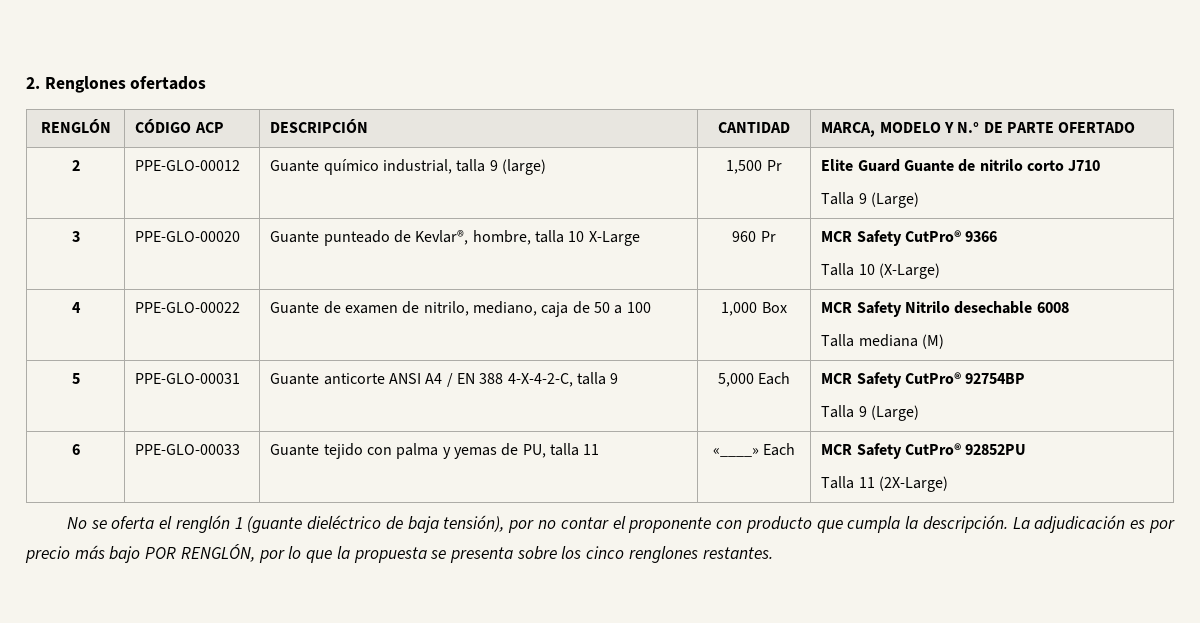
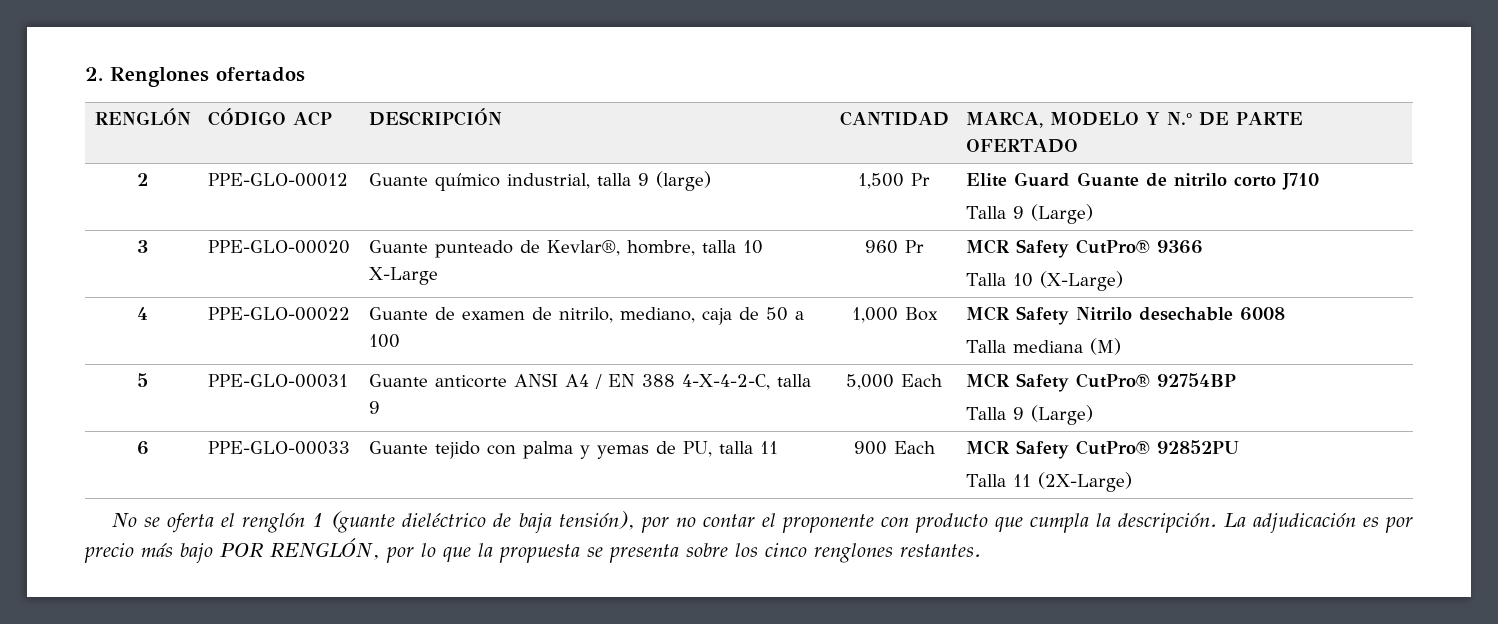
[712,448,759,457] «____» -> [853,441,887,455] 900

